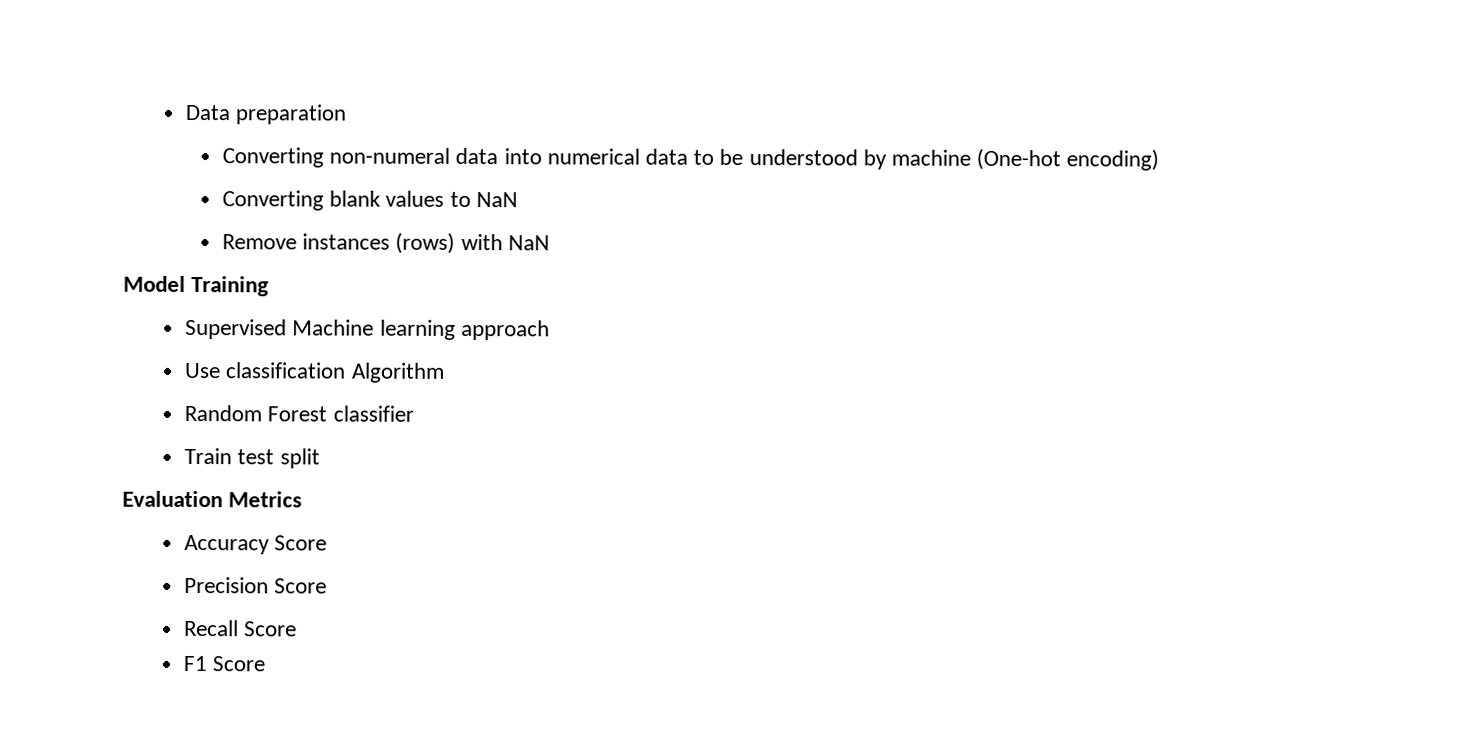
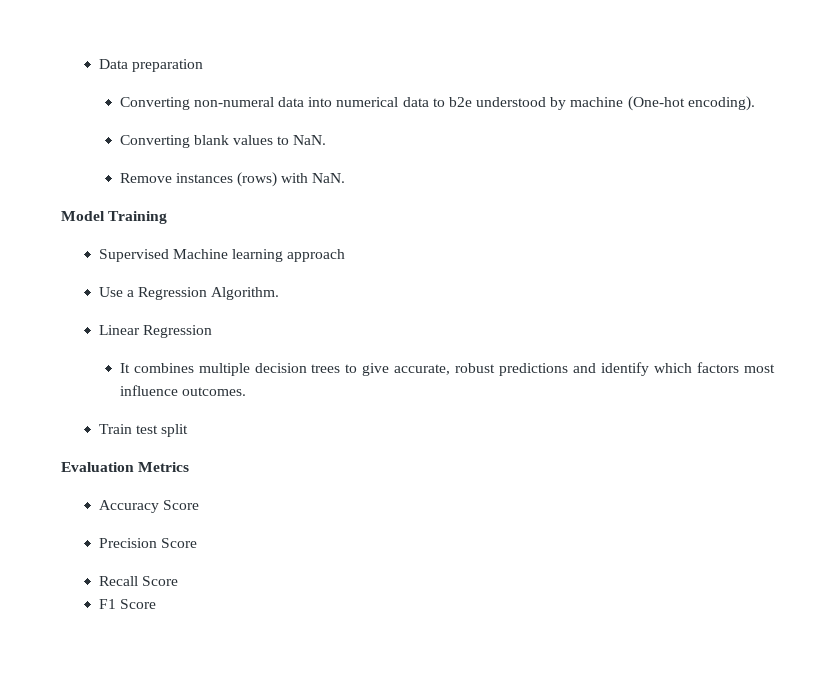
[719,148,744,166] be -> [448,97,472,107] b2e
[1066,149,1160,171] encoding) -> [687,96,755,111] encoding).
[475,192,518,208] NaN -> [293,135,327,145] NaN.
[507,235,550,251] NaN -> [312,173,346,183] NaN.
[225,362,445,383] [184,404,414,422] classification Algorithm // Random Forest classifier -> [127,287,280,300] [98,325,213,338] [119,362,775,376] [119,385,246,396] a Regression Algorithm. // Linear Regression // It combines multiple decision trees to give accurate, robust predictions and identify which factors most influence outcomes.

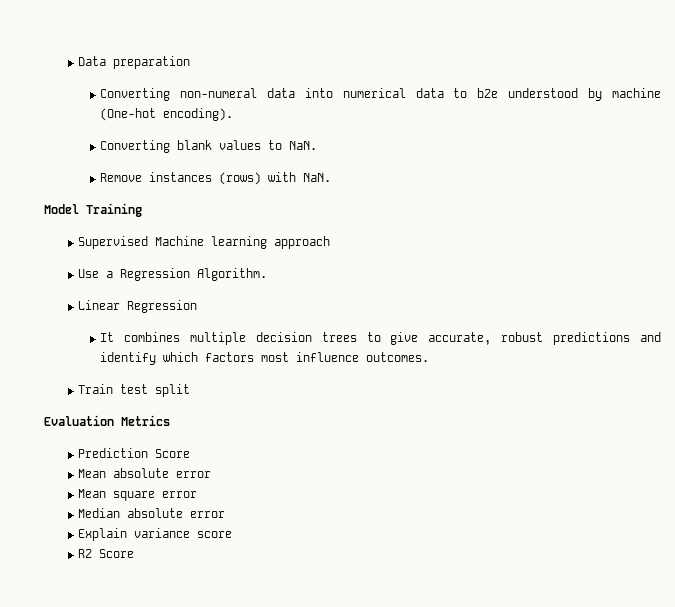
[98,500,200,513] [98,538,198,548] [98,576,179,586] [98,599,116,609] Accuracy Score // Precision Score // Recall Score // F1 -> [78,448,191,458] [78,468,212,478] [78,489,198,501] [78,508,226,518] [78,528,233,541] [78,549,93,558] Prediction Score // Mean absolute error // Mean square error // Median absolute error // Explain variance score // R2

